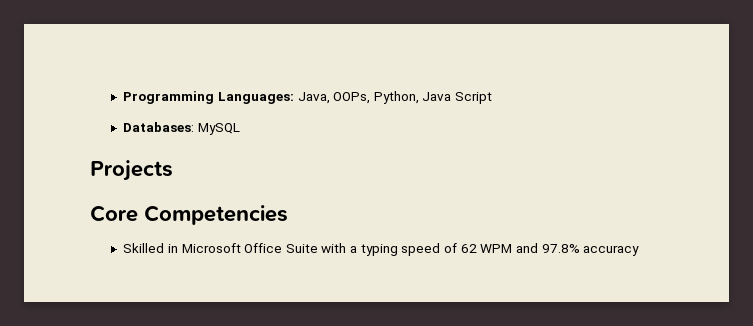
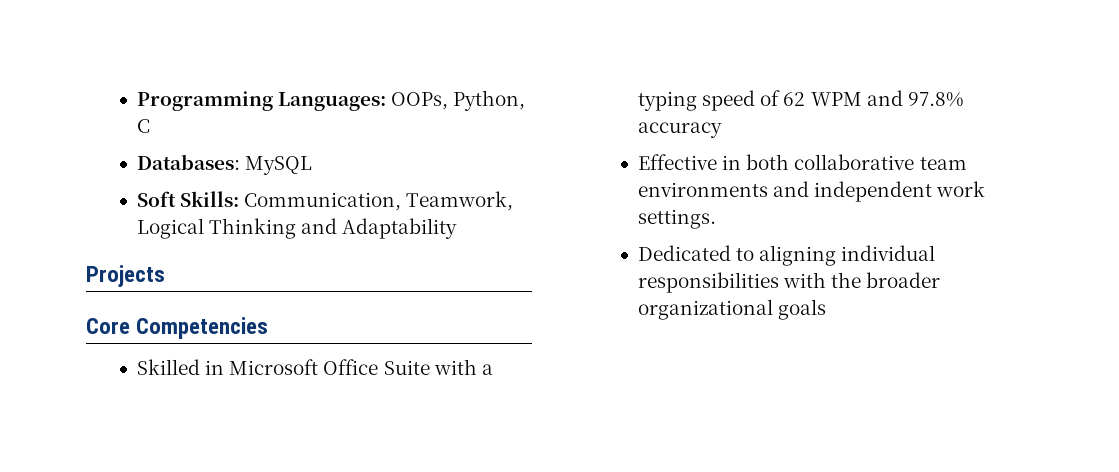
[297,92,330,104] Java, -> (387, 101) none
[422,92,493,104] Java Script -> [137,119,151,133] C
(240, 129) none -> [137,191,514,211] [137,218,458,239] // Soft Skills: Communication, Teamwork, Logical Thinking and Adaptability
(640, 250) none -> [638,154,967,170] [638,181,986,202] [638,209,717,229] [638,245,936,266] [638,272,941,293] [638,299,827,320] // Effective in both collaborative team environments and independent work settings. // Dedicated to aligning individual responsibilities with the broader organizational goals

